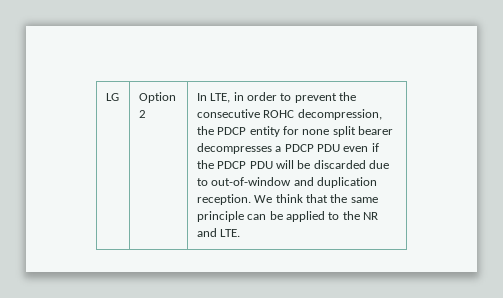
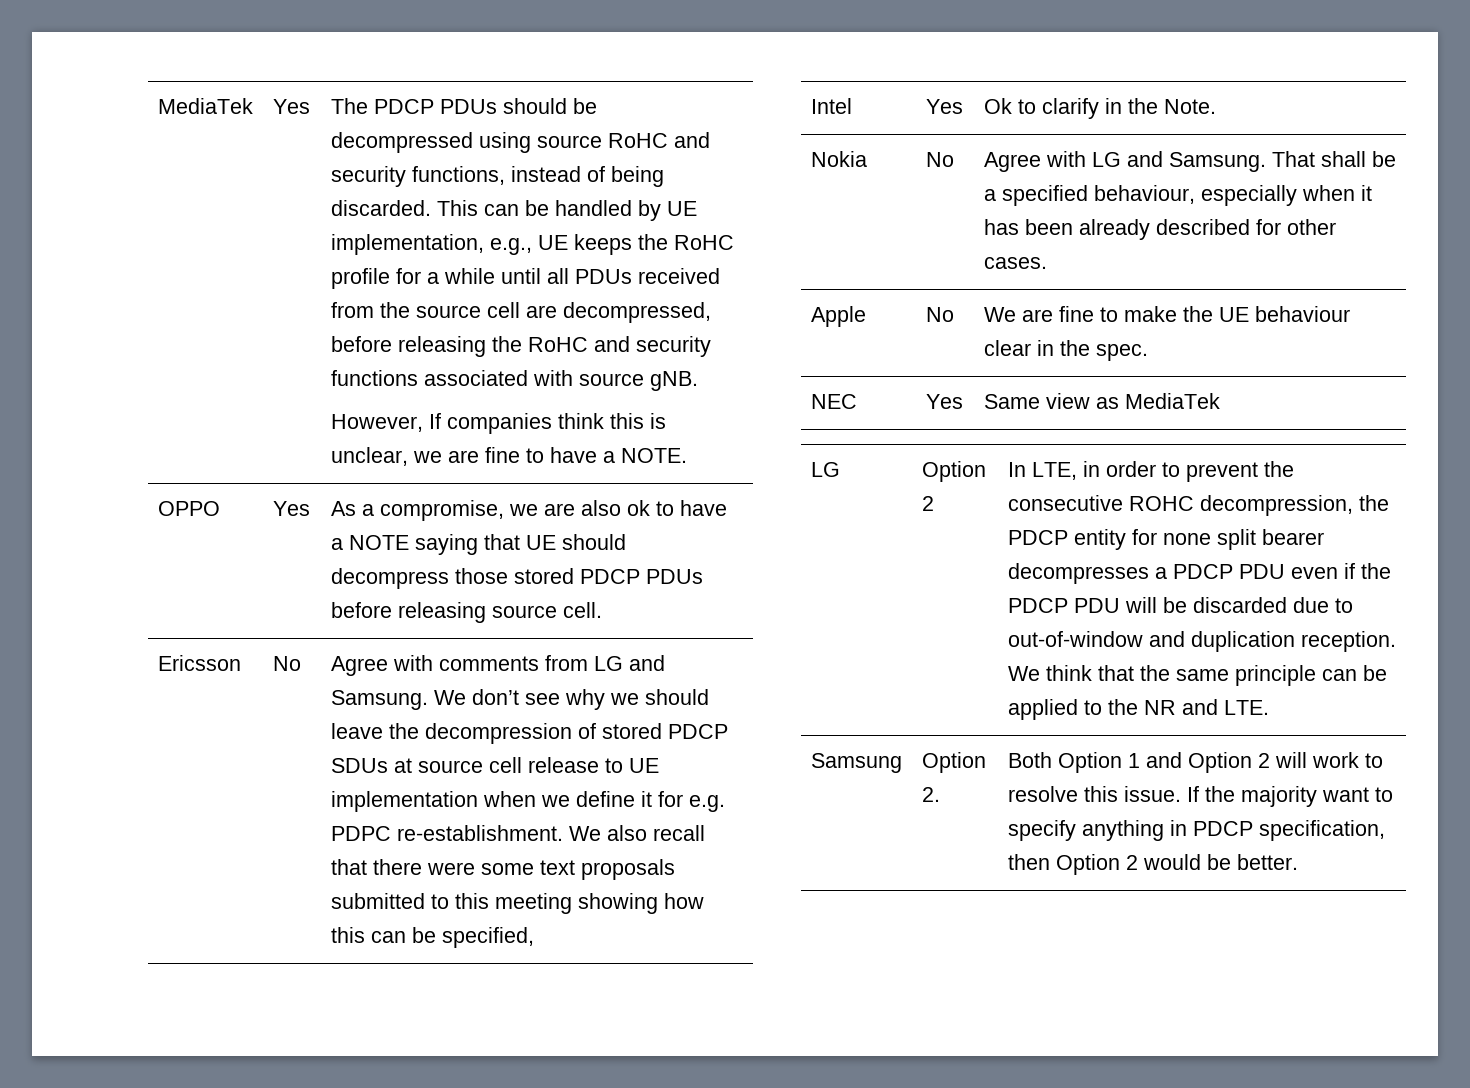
(105, 97) none -> [157,98,253,114] [272,99,310,114] [330,98,597,114] [330,132,710,153] [330,166,664,187] [330,200,697,221] [330,234,734,255] [330,268,720,289] [330,302,711,323] [330,336,711,357] [330,370,698,391] [330,413,666,434] [330,447,687,466] [157,501,220,516] [272,501,310,516] [330,500,727,521] [330,534,626,555] [330,568,703,589] [330,602,602,623] [157,655,241,671] [272,656,301,671] [330,655,665,676] [330,689,709,710] [330,723,728,744] [330,757,659,773] [330,791,725,812] [330,825,705,841] [330,859,675,880] [330,893,704,914] [330,927,534,948] [810,98,852,114] [925,99,963,114] [983,98,1216,119] [810,151,867,167] [925,152,954,167] [983,151,1396,172] [983,185,1372,206] [983,219,1336,240] [983,257,1047,269] [810,306,866,327] [925,307,954,322] [983,306,1350,322] [983,340,1148,361] [810,394,857,409] [925,394,963,409] [983,393,1220,409] MediaTek | Yes | The PDCP PDUs should be decompressed using source RoHC and security functions, instead of being discarded. This can be handled by UE implementation, e.g., UE keeps the RoHC profile for a while until all PDUs received from the source cell are decompressed, before releasing the RoHC and security functions associated with source gNB. // However, If companies think this is unclear, we are fine to have a NOTE. // OPPO | Yes | As a compromise, we are also ok to have a NOTE saying that UE should decompress those stored PDCP PDUs before releasing source cell. // Ericsson | No | Agree with comments from LG and Samsung. We don’t see why we should leave the decompression of stored PDCP SDUs at source cell release to UE implementation when we define it for e.g. PDPC re-establishment. We also recall that there were some text proposals submitted to this meeting showing how this can be specified, // Intel | Yes | Ok to clarify in the Note. // Nokia | No | Agree with LG and Samsung. That shall be a specified behaviour, especially when it has been already described for other cases. // Apple | No | We are fine to make the UE behaviour clear in the spec. // NEC | Yes | Same view as MediaTek //
(241, 233) none -> [810,753,902,773] [921,752,986,773] [921,787,940,802] [1007,752,1383,773] [1007,786,1393,807] [1007,820,1385,841] [1007,854,1298,875] // Samsung | Option 2. | Both Option 1 and Option 2 will work to resolve this issue. If the majority want to specify anything in PDCP specification, then Option 2 would be better.

